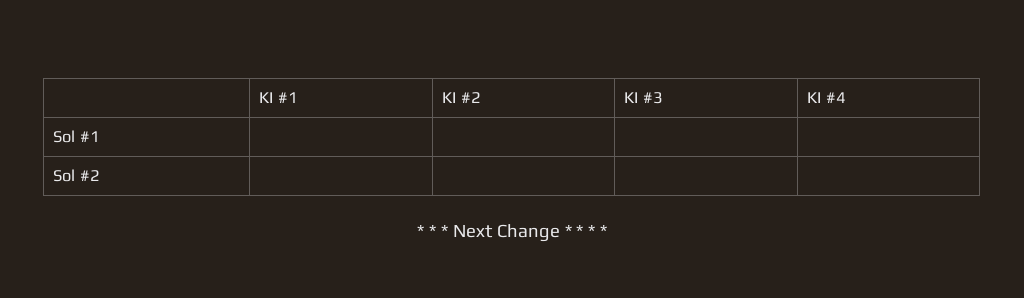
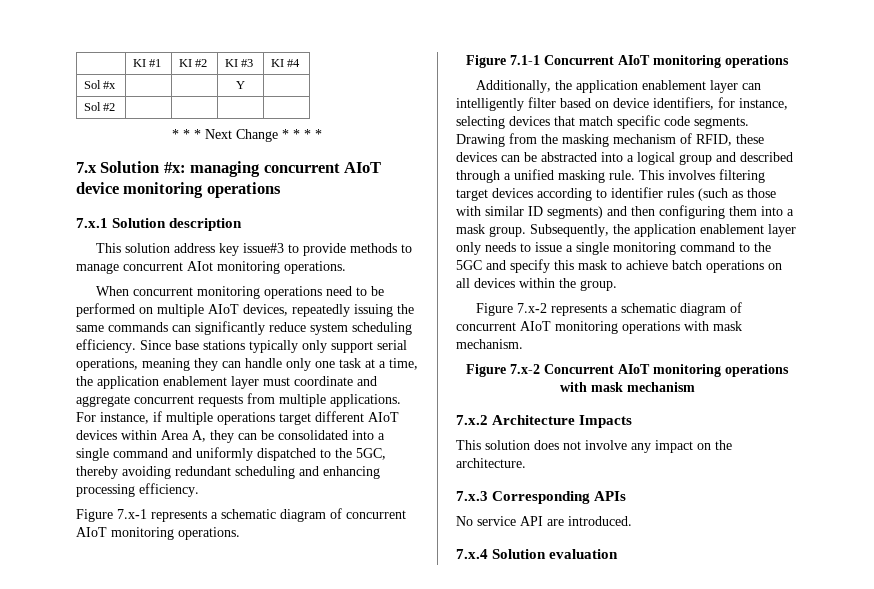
[79,131,100,142] #1 | | | -> [103,81,117,89] [236,81,245,89] #x | | | Y
(608, 231) none -> [76,161,382,177] [76,182,281,198] [76,218,243,231] [95,243,412,256] [76,261,346,274] [95,286,384,299] [76,303,414,317] [76,321,412,335] [76,339,407,353] [76,358,418,371] [76,376,377,389] [76,393,401,407] [76,411,399,425] [76,430,385,443] [76,447,386,461] [76,466,380,479] [76,483,199,497] [76,508,406,522] [76,527,240,540] [466,55,789,68] [475,80,761,93] [456,97,788,111] [456,115,749,129] [456,133,764,147] [456,152,793,165] [456,169,765,183] [456,187,776,201] [456,205,794,219] [456,224,796,237] [456,242,771,255] [456,259,782,273] [456,278,617,291] [475,302,742,316] [456,321,742,334] [456,339,523,349] [466,364,789,377] [559,382,695,392] [456,415,633,428] [456,440,732,453] [456,458,526,468] [456,491,627,504] [456,516,632,526] [456,549,619,559] // 7.x Solution #x: managing concurrent AIoT device monitoring operations // 7.x.1 Solution description // This solution address key issue#3 to provide methods to manage concurrent AIot monitoring operations. // When concurrent monitoring operations need to be performed on multiple AIoT devices, repeatedly issuing the same commands can significantly reduce system scheduling efficiency. Since base stations typically only support serial operations, meaning they can handle only one task at a time, the application enablement layer must coordinate and aggregate concurrent requests from multiple applications. For instance, if multiple operations target different AIoT devices within Area A, they can be consolidated into a single command and uniformly dispatched to the 5GC, thereby avoiding redundant scheduling and enhancing processing efficiency. // Figure 7.x-1 represents a schematic diagram of concurrent AIoT monitoring operations. // Figure 7.1-1 Concurrent AIoT monitoring operations // Additionally, the application enablement layer can intelligently filter based on device identifiers, for instance, selecting devices that match specific code segments. Drawing from the masking mechanism of RFID, these devices can be abstracted into a logical group and described through a unified masking rule. This involves filtering target devices according to identifier rules (such as those with similar ID segments) and then configuring them into a mask group. Subsequently, the application enablement layer only needs to issue a single monitoring command to the 5GC and specify this mask to achieve batch operations on all devices within the group. // Figure 7.x-2 represents a schematic diagram of concurrent AIoT monitoring operations with mask mechanism. // Figure 7.x-2 Concurrent AIoT monitoring operations with mask mechanism // 7.x.2 Architecture Impacts // This solution does not involve any impact on the architecture. // 7.x.3 Corresponding APIs // No service API are introduced. // 7.x.4 Solution evaluation

